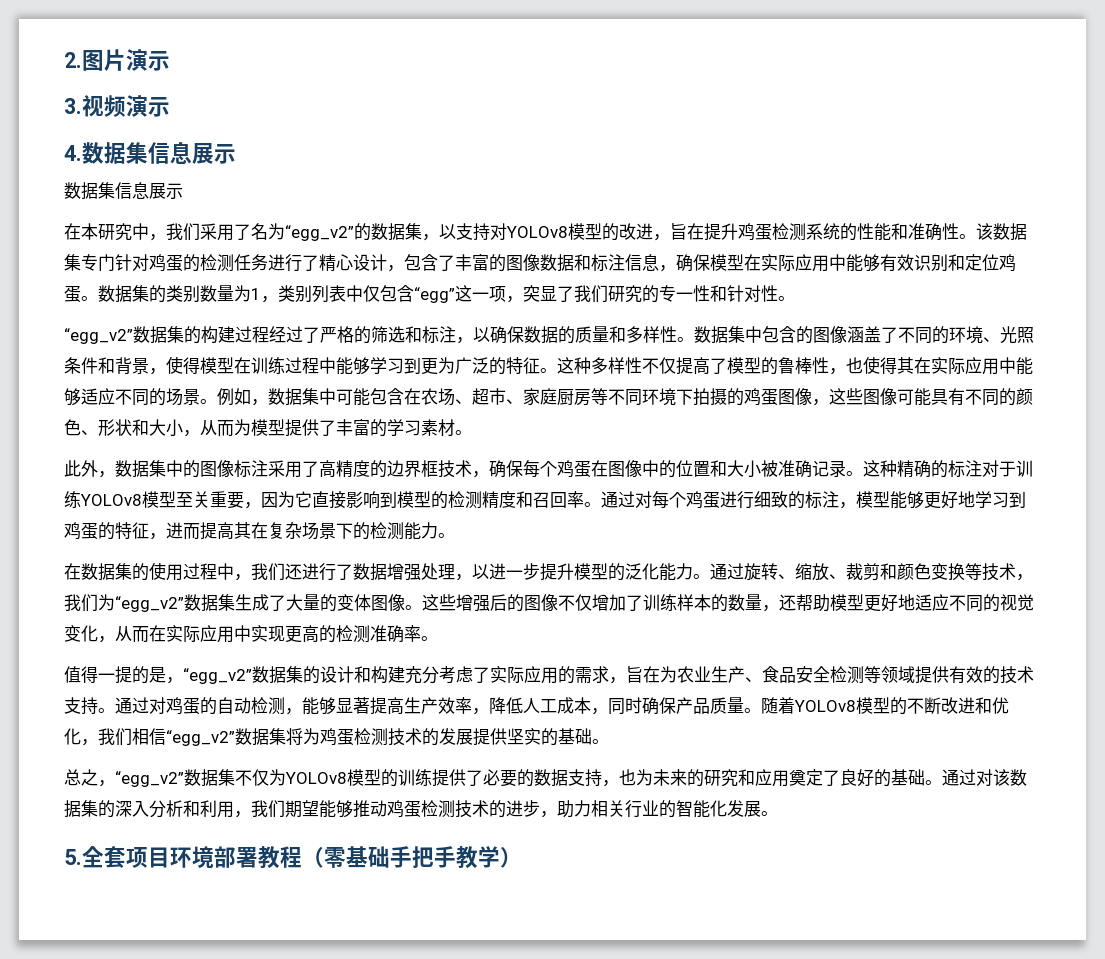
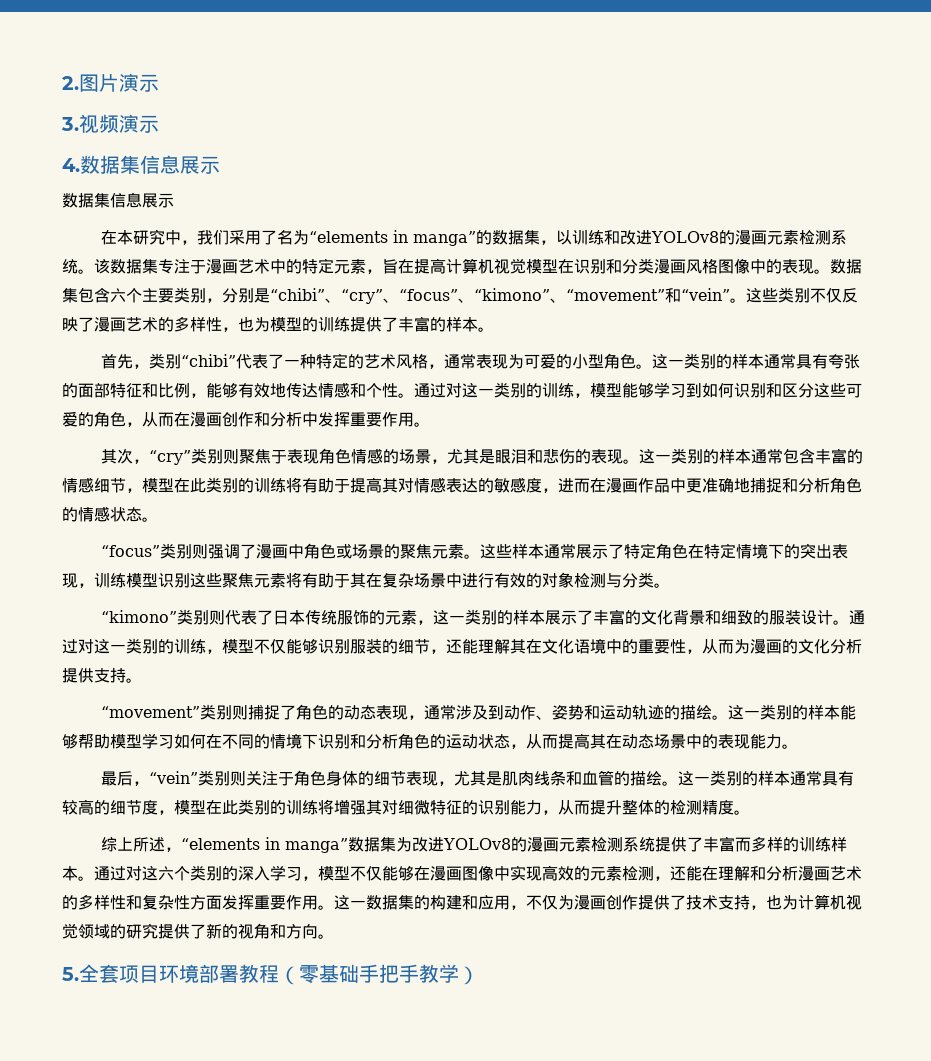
[285,223,1027,241] [64,254,1016,272] [64,285,795,303] [64,326,1034,344] [64,356,1033,375] [64,388,1033,406] [64,419,472,437] [64,460,1033,478] [64,491,1026,509] [64,522,455,540] [64,562,1033,581] [64,594,1034,612] [64,625,438,643] [64,666,1034,684] [64,697,1009,715] [64,728,609,746] [64,769,1027,787] [64,800,761,818] “egg_v2”的数据集，以支持对YOLOv8模型的改进，旨在提升鸡蛋检测系统的性能和准确性。该数据集专门针对鸡蛋的检测任务进行了精心设计，包含了丰富的图像数据和标注信息，确保模型在实际应用中能够有效识别和定位鸡蛋。数据集的类别数量为1，类别列表中仅包含“egg”这一项，突显了我们研究的专一性和针对性。 // “egg_v2”数据集的构建过程经过了严格的筛选和标注，以确保数据的质量和多样性。数据集中包含的图像涵盖了不同的环境、光照条件和背景，使得模型在训练过程中能够学习到更为广泛的特征。这种多样性不仅提高了模型的鲁棒性，也使得其在实际应用中能够适应不同的场景。例如，数据集中可能包含在农场、超市、家庭厨房等不同环境下拍摄的鸡蛋图像，这些图像可能具有不同的颜色、形状和大小，从而为模型提供了丰富的学习素材。 // 此外，数据集中的图像标注采用了高精度的边界框技术，确保每个鸡蛋在图像中的位置和大小被准确记录。这种精确的标注对于训练YOLOv8模型至关重要，因为它直接影响到模型的检测精度和召回率。通过对每个鸡蛋进行细致的标注，模型能够更好地学习到鸡蛋的特征，进而提高其在复杂场景下的检测能力。 // 在数据集的使用过程中，我们还进行了数据增强处理，以进一步提升模型的泛化能力。通过旋转、缩放、裁剪和颜色变换等技术，我们为“egg_v2”数据集生成了大量的变体图像。这些增强后的图像不仅增加了训练样本的数量，还帮助模型更好地适应不同的视觉变化，从而在实际应用中实现更高的检测准确率。 // 值得一提的是，“egg_v2”数据集的设计和构建充分考虑了实际应用的需求，旨在为农业生产、食品安全检测等领域提供有效的技术支持。通过对鸡蛋的自动检测，能够显著提高生产效率，降低人工成本，同时确保产品质量。随着YOLOv8模型的不断改进和优化，我们相信“egg_v2”数据集将为鸡蛋检测技术的发展提供坚实的基础。 // 总之，“egg_v2”数据集不仅为YOLOv8模型的训练提供了必要的数据支持，也为未来的研究和应用奠定了良好的基础。通过对该数据集的深入分析和利用，我们期望能够推动鸡蛋检测技术的进步，助力相关行业的智能化发展 -> [308,230,847,246] [62,258,862,274] [62,287,858,304] [62,316,494,332] [100,353,860,369] [62,382,862,398] [62,411,430,427] [100,448,863,465] [62,477,862,493] [62,506,158,522] [100,543,848,559] [62,572,670,588] [100,609,865,625] [62,638,862,654] [62,668,142,683] [100,704,856,720] [62,733,798,749] [100,770,854,786] [62,799,750,815] [100,836,847,853] [62,865,862,881] [62,894,862,910] [62,923,318,939] “elements in manga”的数据集，以训练和改进YOLOv8的漫画元素检测系统。该数据集专注于漫画艺术中的特定元素，旨在提高计算机视觉模型在识别和分类漫画风格图像中的表现。数据集包含六个主要类别，分别是“chibi”、“cry”、“focus”、“kimono”、“movement”和“vein”。这些类别不仅反映了漫画艺术的多样性，也为模型的训练提供了丰富的样本。 // 首先，类别“chibi”代表了一种特定的艺术风格，通常表现为可爱的小型角色。这一类别的样本通常具有夸张的面部特征和比例，能够有效地传达情感和个性。通过对这一类别的训练，模型能够学习到如何识别和区分这些可爱的角色，从而在漫画创作和分析中发挥重要作用。 // 其次，“cry”类别则聚焦于表现角色情感的场景，尤其是眼泪和悲伤的表现。这一类别的样本通常包含丰富的情感细节，模型在此类别的训练将有助于提高其对情感表达的敏感度，进而在漫画作品中更准确地捕捉和分析角色的情感状态。 // “focus”类别则强调了漫画中角色或场景的聚焦元素。这些样本通常展示了特定角色在特定情境下的突出表现，训练模型识别这些聚焦元素将有助于其在复杂场景中进行有效的对象检测与分类。 // “kimono”类别则代表了日本传统服饰的元素，这一类别的样本展示了丰富的文化背景和细致的服装设计。通过对这一类别的训练，模型不仅能够识别服装的细节，还能理解其在文化语境中的重要性，从而为漫画的文化分析提供支持。 // “movement”类别则捕捉了角色的动态表现，通常涉及到动作、姿势和运动轨迹的描绘。这一类别的样本能够帮助模型学习如何在不同的情境下识别和分析角色的运动状态，从而提高其在动态场景中的表现能力。 // 最后，“vein”类别则关注于角色身体的细节表现，尤其是肌肉线条和血管的描绘。这一类别的样本通常具有较高的细节度，模型在此类别的训练将增强其对细微特征的识别能力，从而提升整体的检测精度。 // 综上所述，“elements in manga”数据集为改进YOLOv8的漫画元素检测系统提供了丰富而多样的训练样本。通过对这六个类别的深入学习，模型不仅能够在漫画图像中实现高效的元素检测，还能在理解和分析漫画艺术的多样性和复杂性方面发挥重要作用。这一数据集的构建和应用，不仅为漫画创作提供了技术支持，也为计算机视觉领域的研究提供了新的视角和方向

